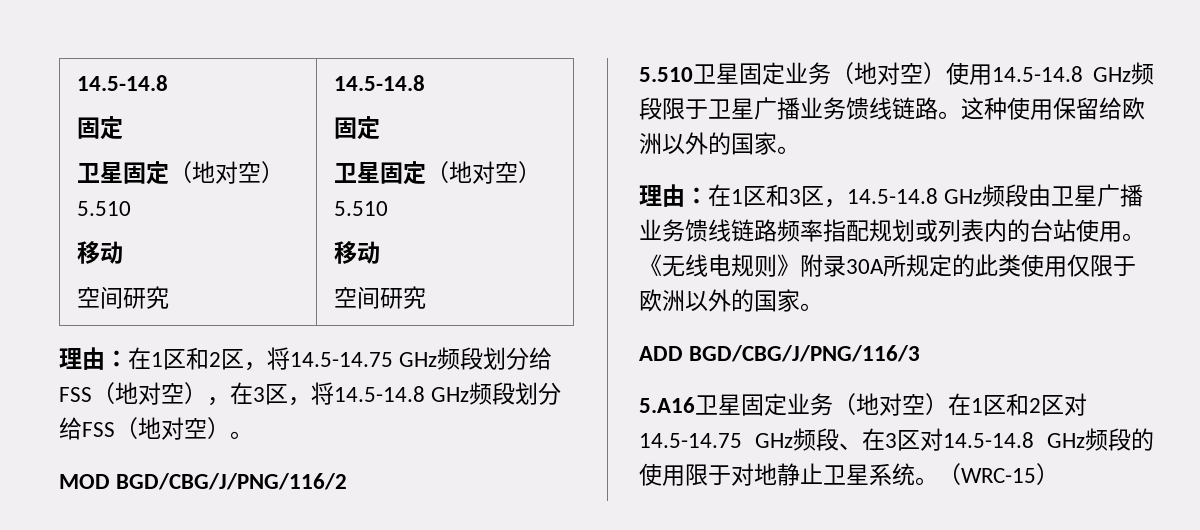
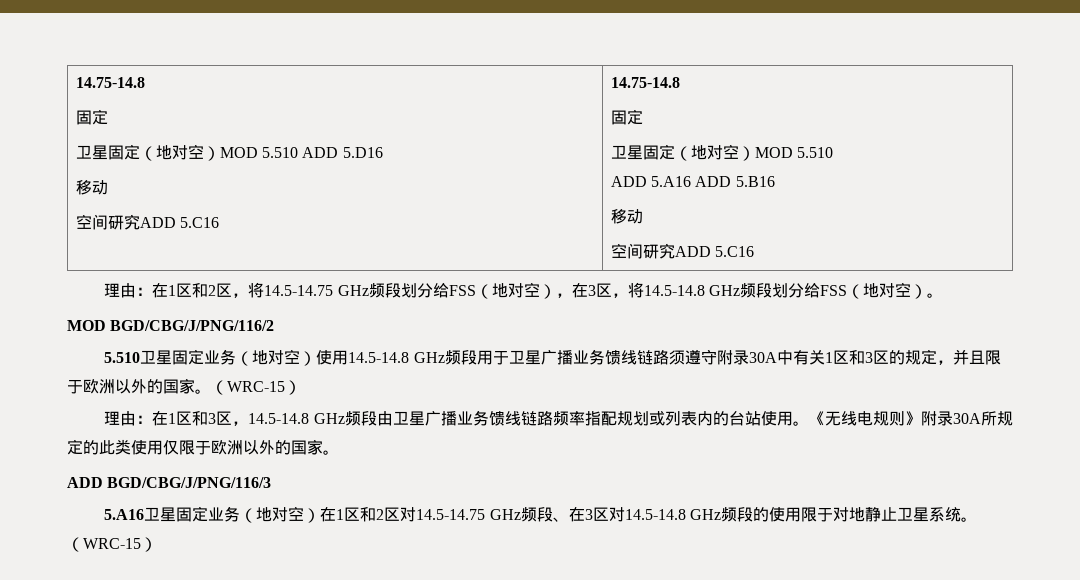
[76,75,168,91] [76,116,123,140] [76,161,284,185] [76,201,131,216] [76,241,123,264] [76,286,169,309] [333,75,425,91] [333,116,380,140] [333,161,541,185] [333,201,388,216] [333,241,380,264] [333,286,426,309] 14.5-14.8 // 固定 // 卫星固定（地对空）5.510 // 移动 // 空间研究 | 14.5-14.8 // 固定 // 卫星固定（地对空）5.510 // 移动 // 空间研究 -> [75,77,145,88] [75,109,108,125] [75,144,383,161] [75,180,108,195] [75,214,220,230] [610,77,680,88] [610,109,643,125] [610,144,834,161] [610,176,775,187] [610,209,643,224] [610,243,755,259] 14.75-14.8 // 固定 // 卫星固定（地对空）MOD 5.510 ADD 5.D16 // 移动 // 空间研究ADD 5.C16 | 14.75-14.8 // 固定 // 卫星固定（地对空）MOD 5.510 // ADD 5.A16 ADD 5.B16 // 移动 // 空间研究ADD 5.C16
[662,98,685,120] 限 -> [476,350,493,365] 用
[938,97,1145,120] [639,132,800,155] 。这种使用保留给欧洲以外的国家。 -> [668,349,1001,365] [67,378,301,395] 须遵守附录30A中有关1区和3区的规定，并且限于欧洲以外的国家。（WRC-15）

